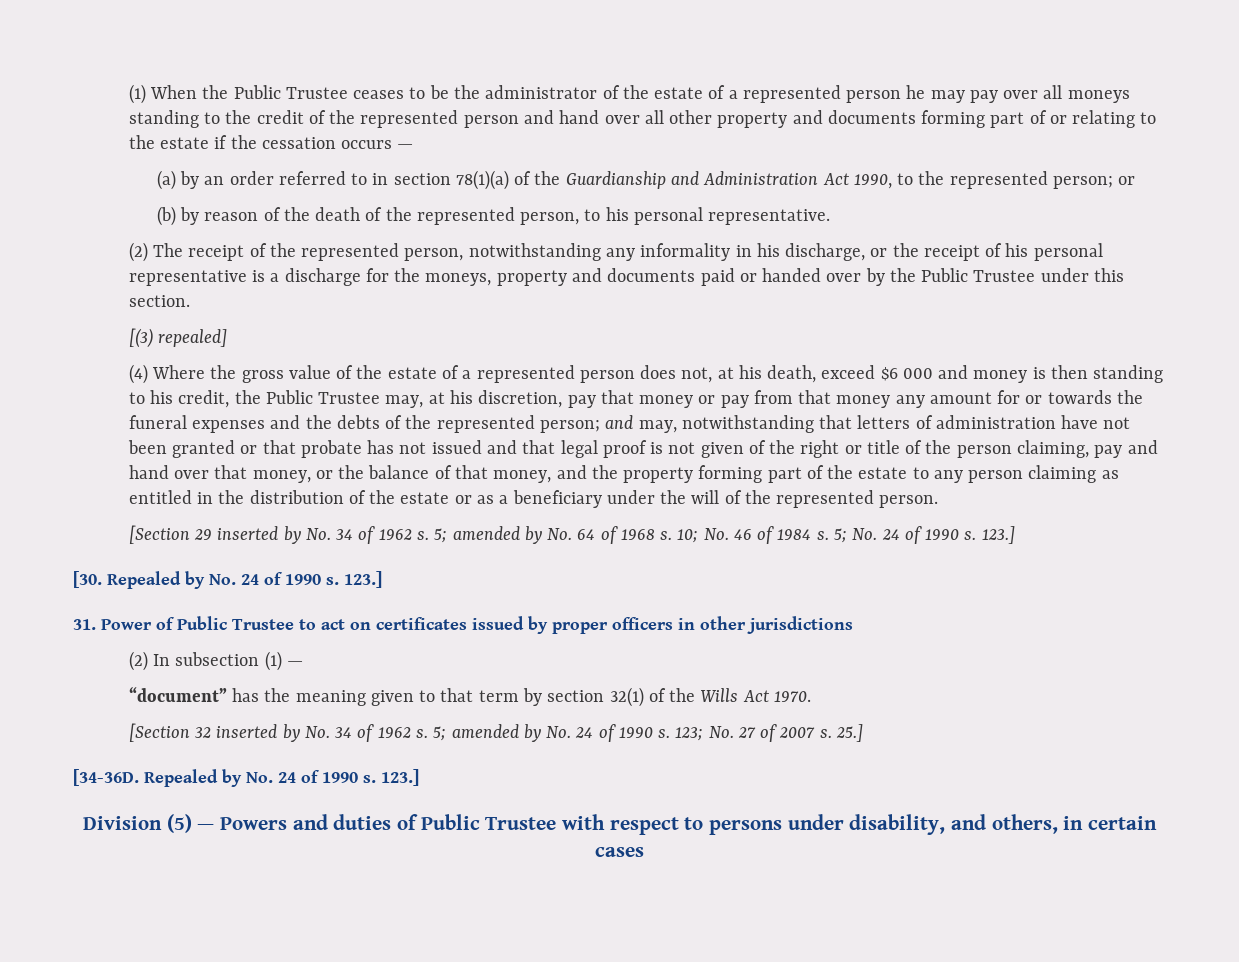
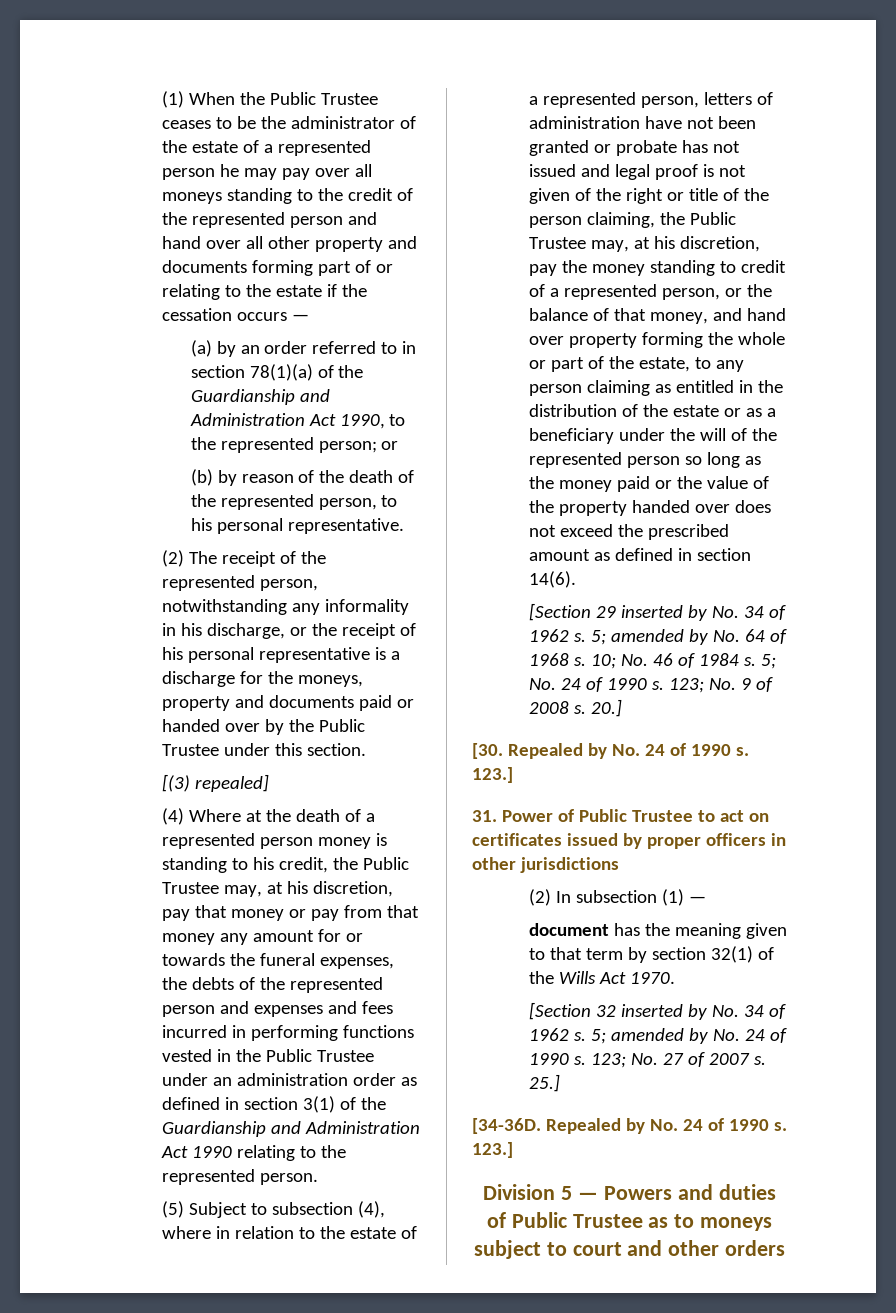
[210,365,969,383] the gross value of the estate of a represented person does not, at his death, exceed $6 000 and -> [245,809,375,822] [162,833,313,849] at the death of a represented person
[1050,365,1088,379] then -> (387, 839) none
[192,415,301,433] expenses and -> [319,957,394,969] expenses,
[539,415,853,433] person; and may, notwithstanding that -> [162,1001,393,1017] [162,1025,414,1041] [162,1049,374,1062] [162,1073,417,1086] [162,1096,386,1113] [162,1121,420,1137] [161,1145,346,1161] [162,1169,318,1185] [162,1201,385,1218] [162,1226,417,1239] [529,92,699,108] person and expenses and fees incurred in performing functions vested in the Public Trustee under an administration order as defined in section 3(1) of the Guardianship and Administration Act 1990 relating to the represented person. // (5) Subject to subsection (4), where in relation to the estate of a represented person,
[262,440,296,454] that -> (611, 148) none
[522,440,556,454] that -> (610, 170) none
[1094,440,1158,458] [128,465,311,483] pay and hand over that money, -> [659,212,736,225] [529,236,760,252] [529,260,786,276] [529,284,720,300] the Public Trustee may, at his discretion, pay the money standing to credit of a represented person,
[591,465,763,483] the property forming -> [746,308,786,321] [529,332,785,348] [529,360,547,369] hand over property forming the whole or
[858,467,908,479] estate -> [638,357,690,372] estate,
[879,495,939,508] person. -> [626,452,761,468] [529,476,769,492] [529,500,771,516] [529,524,729,540] [529,548,751,561] [529,571,577,588] person so long as the money paid or the value of the property handed over does not exceed the prescribed amount as defined in section 14(6).
[981,526,1015,544] 123.] -> [668,677,773,693] [529,699,622,717] 123; No. 9 of 2008 s. 20.]
[128,687,227,702] “document” -> [529,923,610,936] document
[166,814,192,833] (5) -> [561,1186,573,1200] 5
[562,814,1158,835] [595,847,644,857] with respect to persons under disability, and others, in certain cases -> [648,1214,773,1231] [473,1240,786,1259] as to moneys subject to court and other orders

